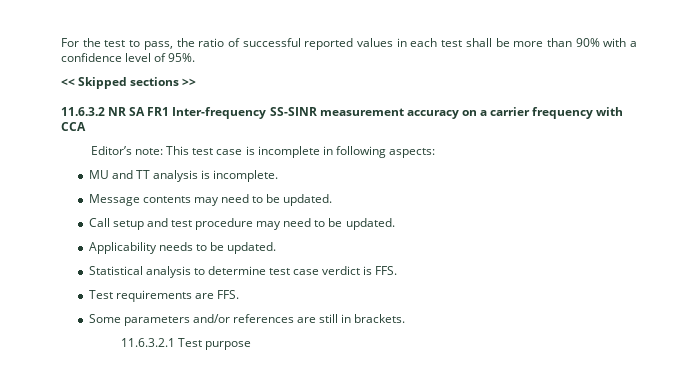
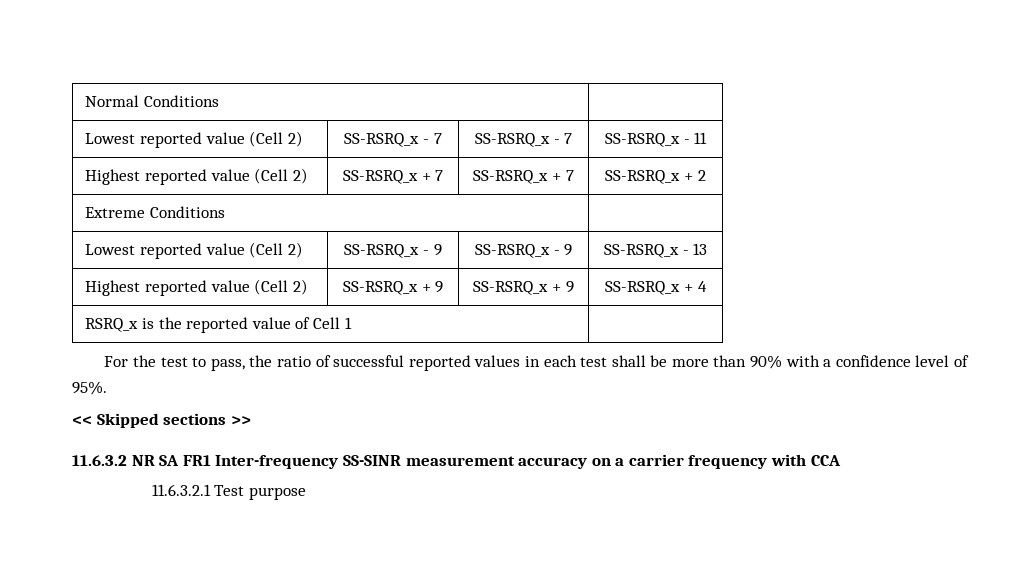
(61, 42) none -> [85,95,219,107] [85,131,303,148] [344,133,442,147] [474,133,573,147] [604,132,708,147] [85,168,308,185] [342,170,444,184] [473,170,574,184] [605,170,706,184] [85,206,225,218] [85,242,303,259] [344,244,442,258] [474,244,573,258] [603,243,708,258] [85,279,308,296] [342,281,444,295] [473,281,574,295] [605,281,707,295] [85,317,352,333] Normal Conditions | // Lowest reported value (Cell 2) | SS-RSRQ_x - 7 | SS-RSRQ_x - 7 | SS-RSRQ_x - 11 // Highest reported value (Cell 2) | SS-RSRQ_x + 7 | SS-RSRQ_x + 7 | SS-RSRQ_x + 2 // Extreme Conditions | // Lowest reported value (Cell 2) | SS-RSRQ_x - 9 | SS-RSRQ_x - 9 | SS-RSRQ_x - 13 // Highest reported value (Cell 2) | SS-RSRQ_x + 9 | SS-RSRQ_x + 9 | SS-RSRQ_x + 4 // RSRQ_x is the reported value of Cell 1 | //
[91,146,435,158] [88,170,279,182] [88,194,333,206] [88,218,395,230] [88,242,277,254] [88,266,398,278] [88,290,239,302] [88,314,406,326] // Editor’s note: This test case is incomplete in following aspects: // MU and TT analysis is incomplete. // Message contents may need to be updated. // Call setup and test procedure may need to be updated. // Applicability needs to be updated. // Statistical analysis to determine test case verdict is FFS. // Test requirements are FFS. // Some parameters and/or references are still in brackets. -> (841, 460) none

